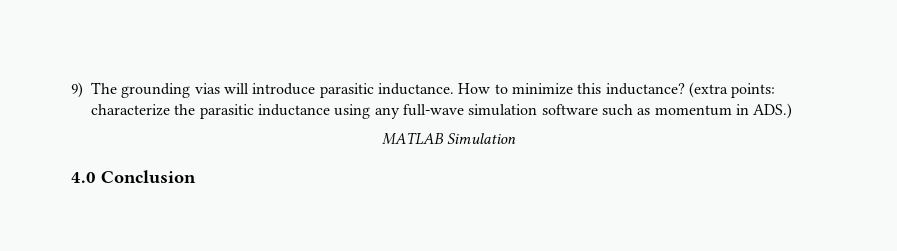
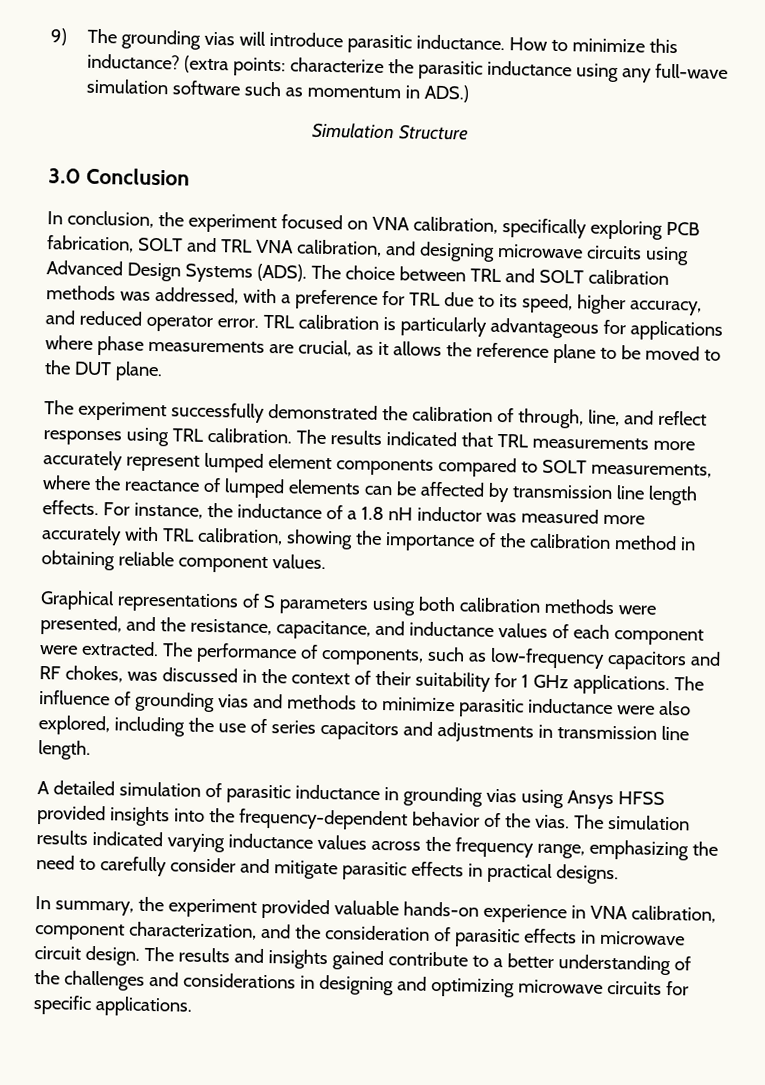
[381,132,443,145] MATLAB -> (469, 93) none
[71,172,96,183] // 4.0 -> [398,124,469,141] [48,168,81,184] Structure // 3.0
(196, 177) none -> [47,210,700,240] [47,235,689,266] [46,260,669,285] [46,285,702,316] [45,310,723,341] [45,335,721,364] [44,360,163,382] [44,400,707,429] [43,427,695,451] [43,450,712,478] [42,475,698,506] [42,500,645,525] [41,525,696,552] [41,550,326,573] [40,590,656,616] [40,615,704,646] [40,640,721,671] [39,665,704,696] [39,690,691,718] [38,715,689,743] [38,740,91,760] [37,780,665,810] [37,805,690,831] [36,830,718,861] [36,855,619,885] [35,896,716,924] [35,921,685,948] [34,945,691,976] [34,969,689,998] [33,994,193,1017] // In conclusion, the experiment focused on VNA calibration, specifically exploring PCB fabrication, SOLT and TRL VNA calibration, and designing microwave circuits using Advanced Design Systems (ADS). The choice between TRL and SOLT calibration methods was addressed, with a preference for TRL due to its speed, higher accuracy, and reduced operator error. TRL calibration is particularly advantageous for applications where phase measurements are crucial, as it allows the reference plane to be moved to the DUT plane. // The experiment successfully demonstrated the calibration of through, line, and reflect responses using TRL calibration. The results indicated that TRL measurements more accurately represent lumped element components compared to SOLT measurements, where the reactance of lumped elements can be affected by transmission line length effects. For instance, the inductance of a 1.8 nH inductor was measured more accurately with TRL calibration, showing the importance of the calibration method in obtaining reliable component values. // Graphical representations of S parameters using both calibration methods were presented, and the resistance, capacitance, and inductance values of each component were extracted. The performance of components, such as low-frequency capacitors and RF chokes, was discussed in the context of their suitability for 1 GHz applications. The influence of grounding vias and methods to minimize parasitic inductance were also explored, including the use of series capacitors and adjustments in transmission line length. // A detailed simulation of parasitic inductance in grounding vias using Ansys HFSS provided insights into the frequency-dependent behavior of the vias. The simulation results indicated varying inductance values across the frequency range, emphasizing the need to carefully consider and mitigate parasitic effects in practical designs. // In summary, the experiment provided valuable hands-on experience in VNA calibration, component characterization, and the consideration of parasitic effects in microwave circuit design. The results and insights gained contribute to a better understanding of the challenges and considerations in designing and optimizing microwave circuits for specific applications.

